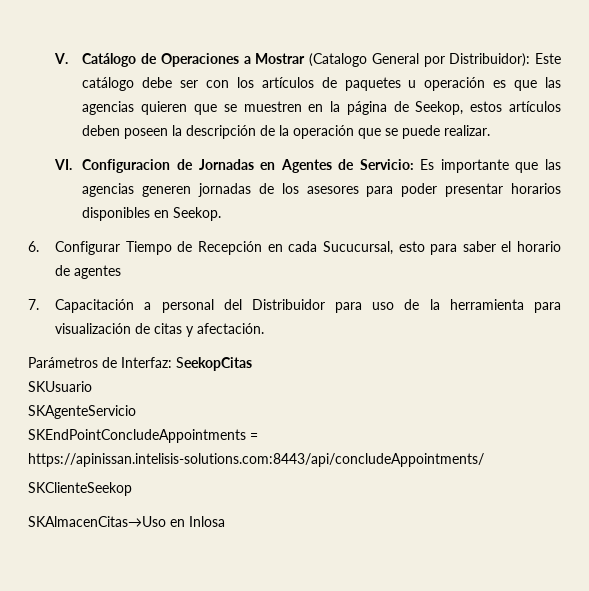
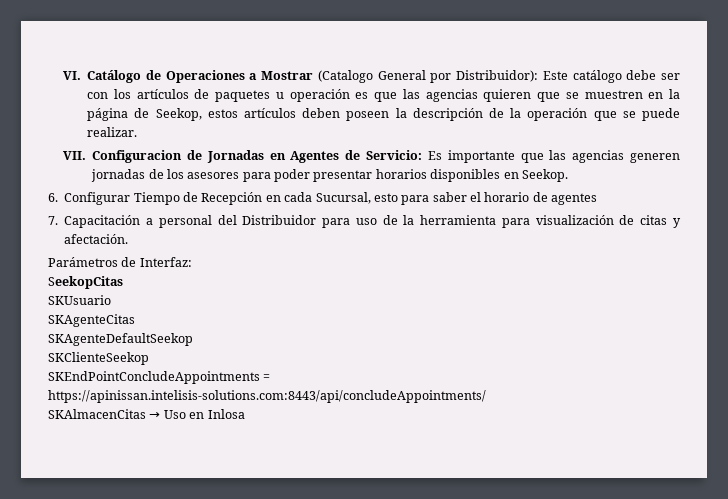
[54,53,69,64] V. -> [62,71,81,80] VI.
[54,159,73,170] VI. -> [62,151,86,160] VII.
[322,241,393,255] Sucucursal, -> [315,192,371,204] Sucursal,
(172, 362) none -> (192, 262) //
[28,405,136,419] SKAgenteServicio -> [48,314,135,327] [48,333,193,346] [48,352,149,365] SKAgenteCitas // SKAgenteDefaultSeekop // SKClienteSeekop
[28,482,132,496] [28,516,166,527] SKClienteSeekop // SKAlmacenCitas→Uso -> [48,409,186,419] SKAlmacenCitas → Uso

